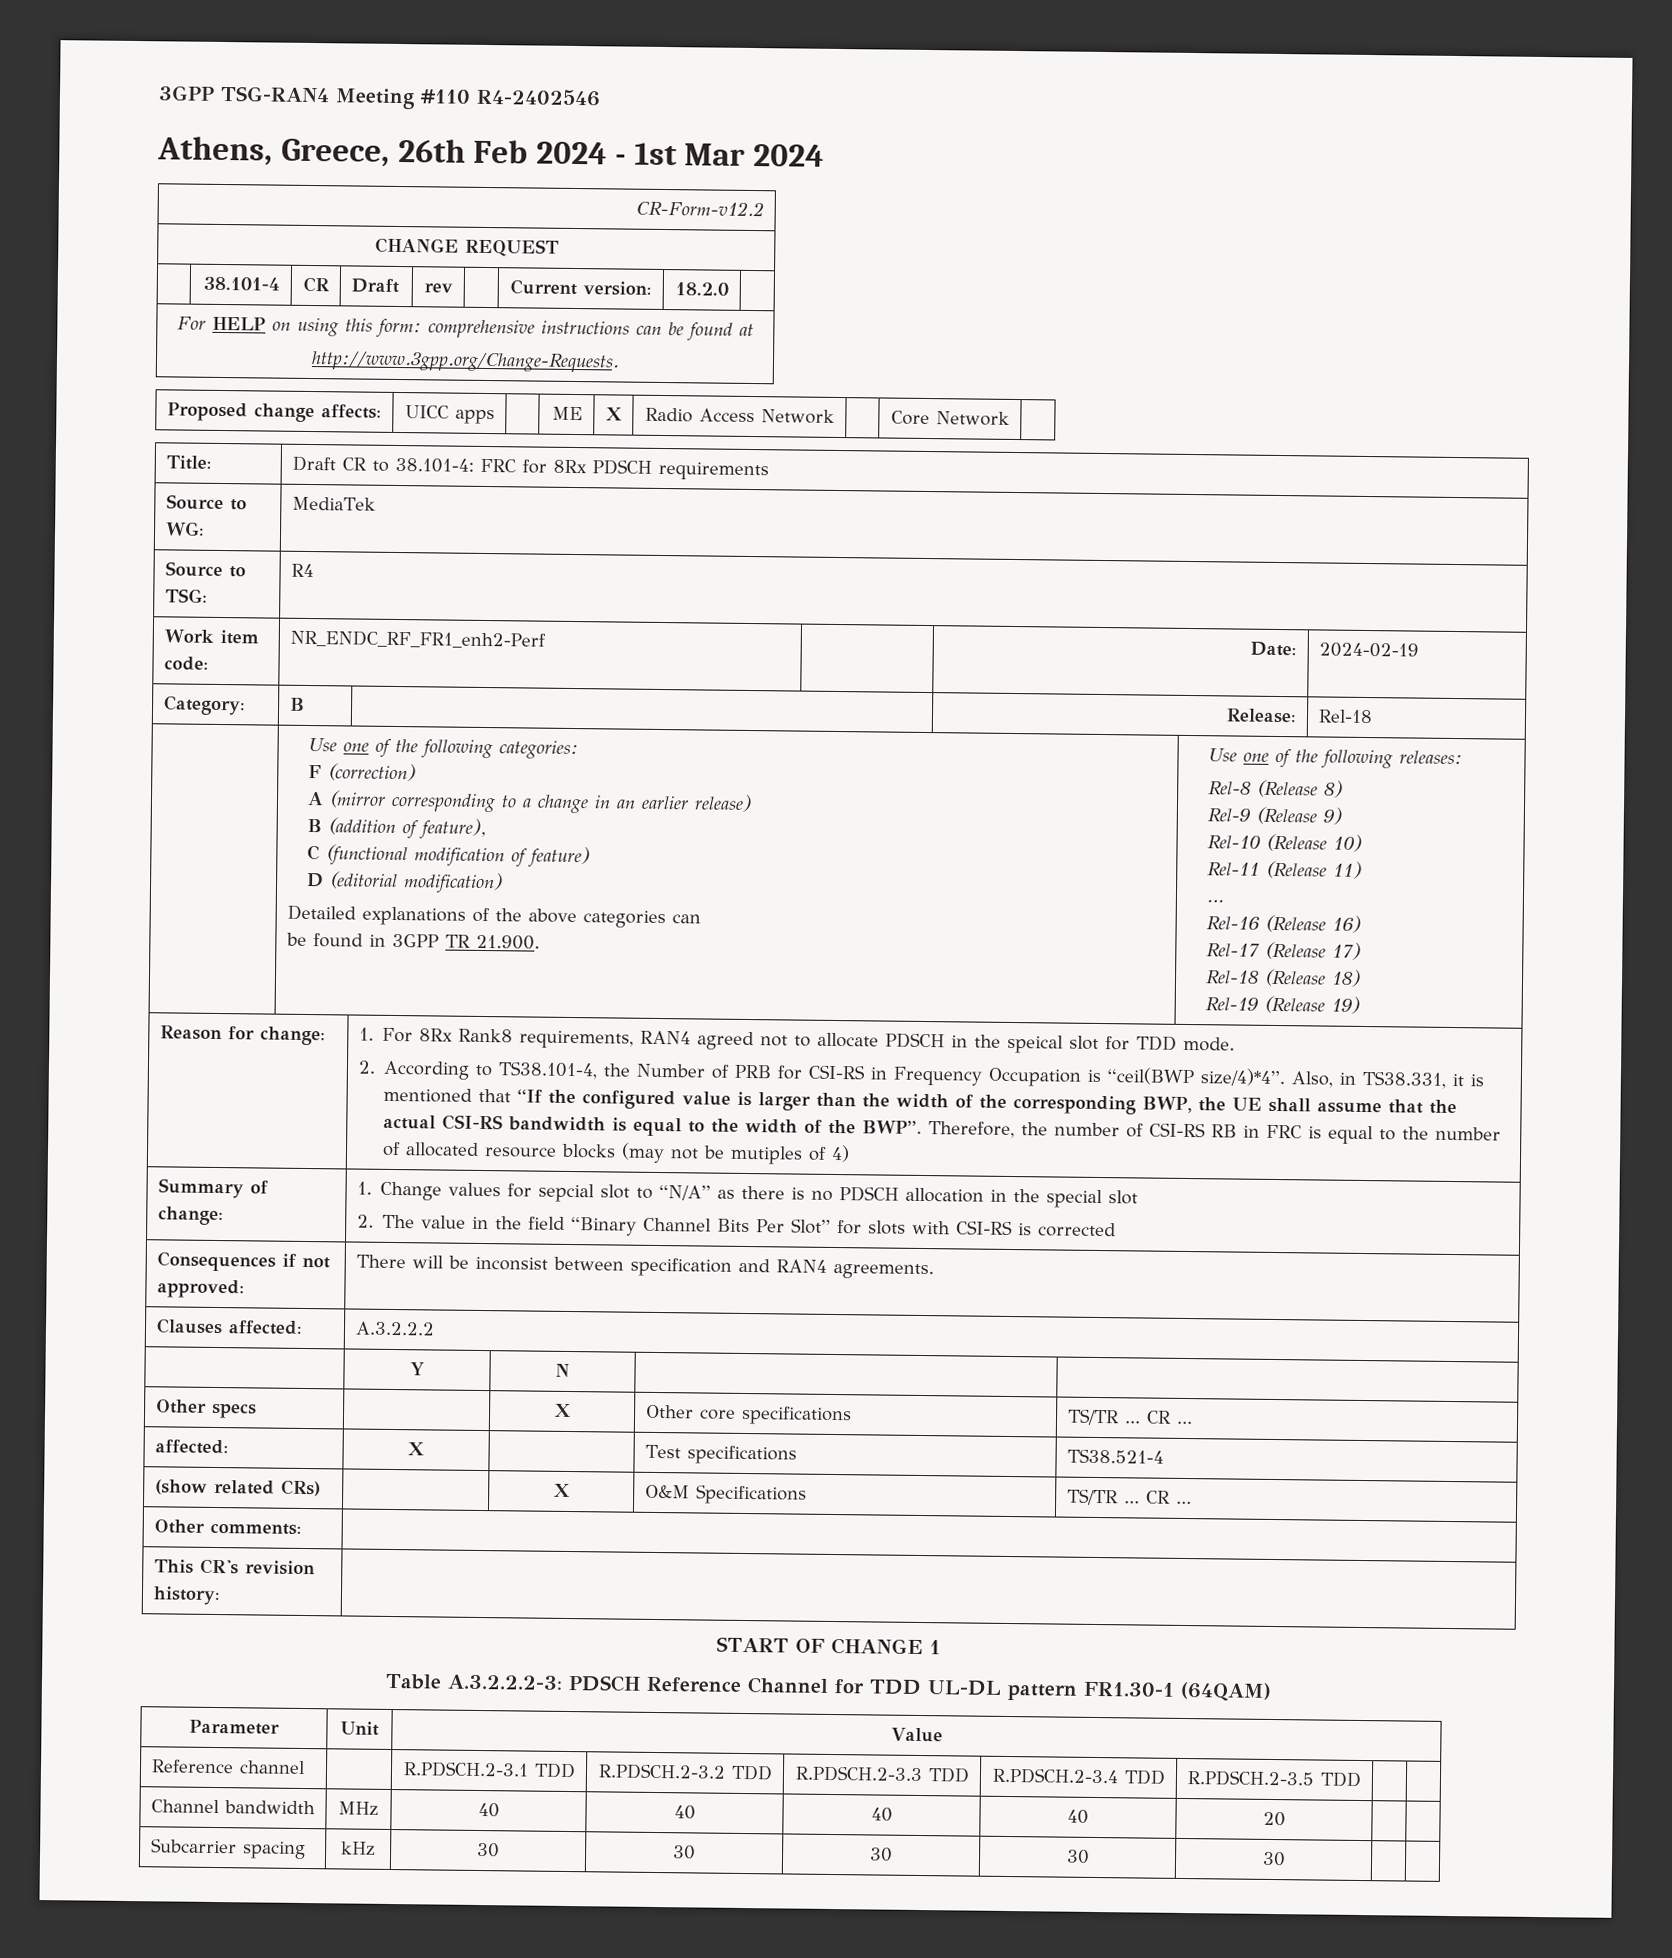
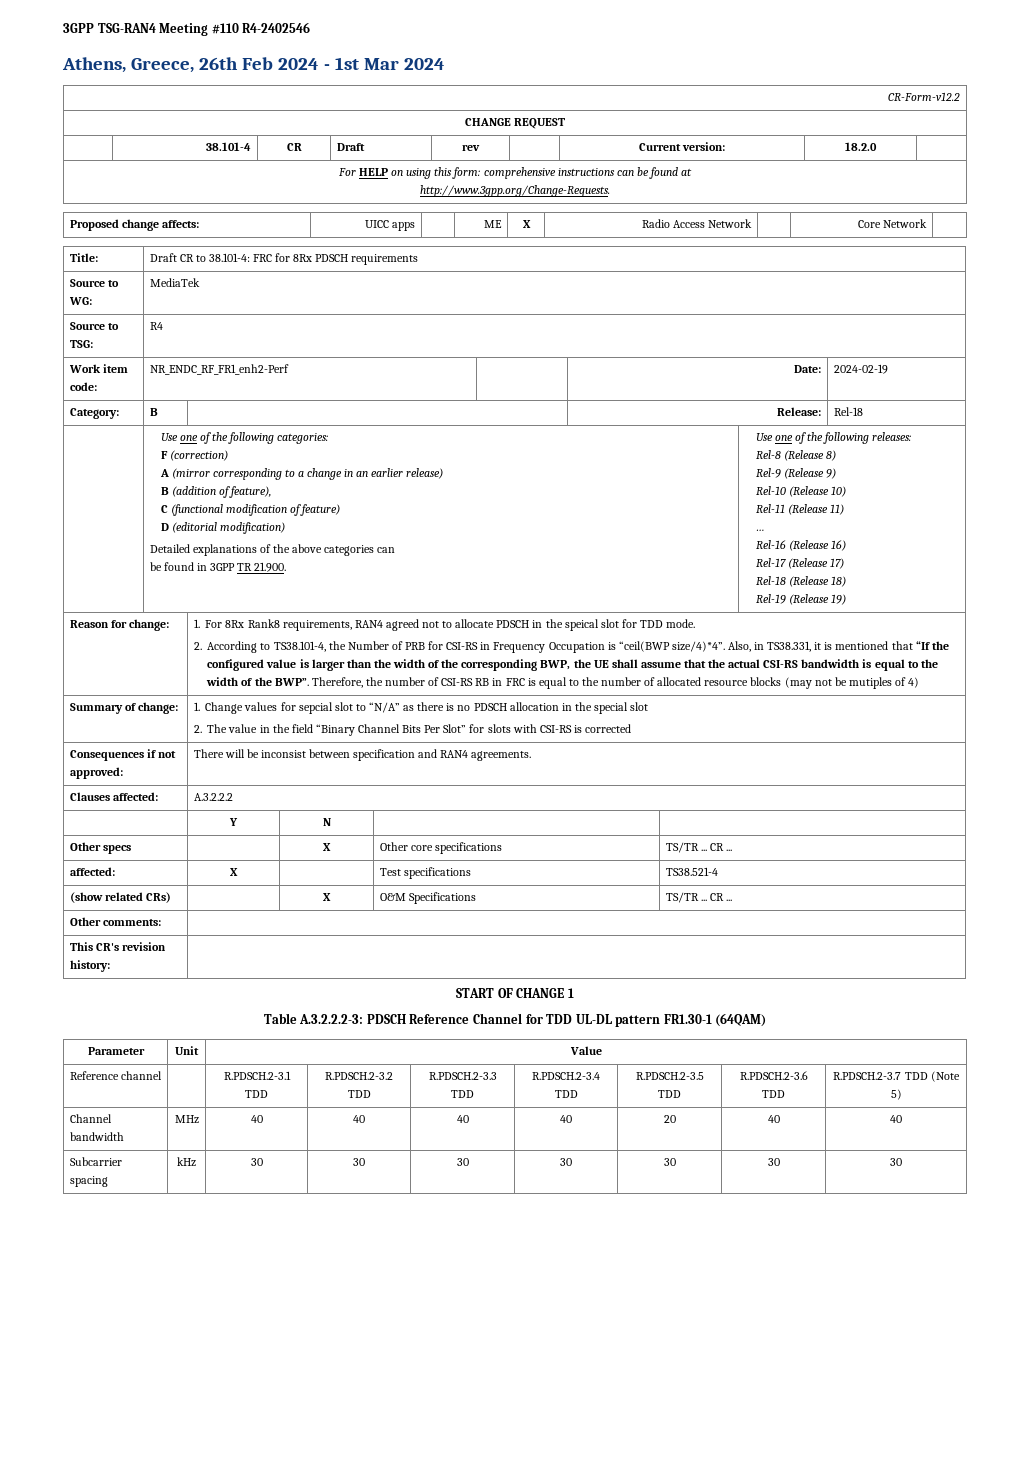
(1362, 1779) | -> [739,1071,808,1080] [762,1090,785,1098] [833,1071,960,1082] [890,1089,902,1100] R.PDSCH.2-3.6 TDD | R.PDSCH.2-3.7 TDD (Note 5)
(1286, 1819) | -> [767,1115,780,1123] [890,1115,902,1123] 40 | 40
(1286, 1859) | -> [767,1158,780,1166] [890,1158,902,1166] 30 | 30

